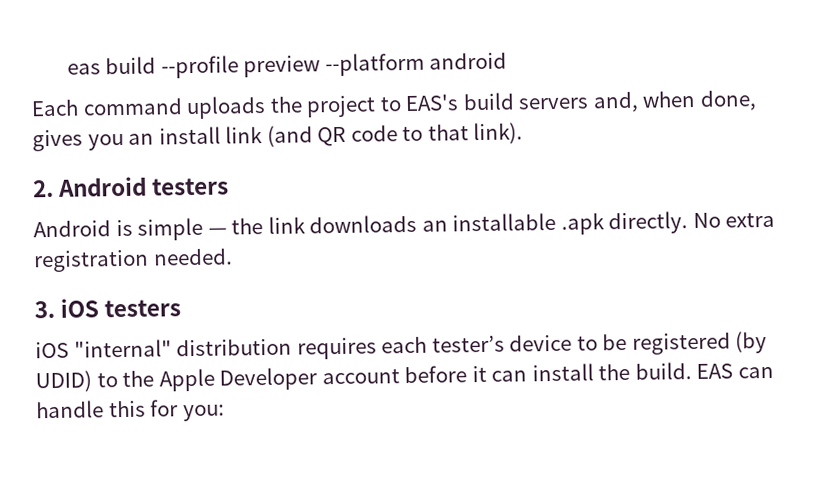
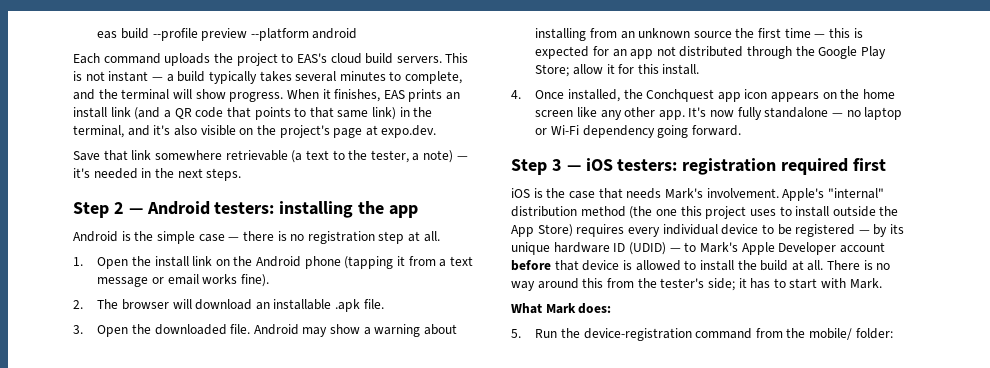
[462,90,757,113] [32,129,124,152] build servers and, when done, gives you -> [330,53,469,64] [73,71,463,84] [73,89,443,102] cloud build servers. This is not instant — a build typically takes several minutes to complete, and the terminal will show progress. When it finishes, EAS prints
(313, 136) none -> [163,110,171,118] a
[402,122,524,145] [32,176,230,198] [33,211,776,241] [33,248,233,273] [34,298,182,319] [35,331,768,360] [35,362,774,393] [36,399,225,422] to that link). // 2. Android testers // Android is simple — the link downloads an installable .apk directly. No extra registration needed. // 3. iOS testers // iOS "internal" distribution requires each tester’s device to be registered (by UDID) to the Apple Developer account before it can install the build. EAS can handle this for you: -> [226,107,433,120] [73,125,437,138] [73,150,468,163] [73,168,242,181] [73,201,419,218] [73,231,440,244] [73,256,473,269] [97,274,269,287] [73,299,384,312] [73,324,458,337] [535,28,863,41] [535,46,887,59] [535,64,700,77] [511,89,896,102] [535,107,903,120] [535,125,741,138] [511,158,887,175] [511,188,884,201] [511,206,899,219] [511,224,905,237] [511,242,885,255] [511,260,891,271] [511,278,882,291] [511,303,612,314] [511,328,893,341] that points to that same link) in the terminal, and it's also visible on the project's page at expo.dev. // Save that link somewhere retrievable (a text to the tester, a note) — it's needed in the next steps. // Step 2 — Android testers: installing the app // Android is the simple case — there is no registration step at all. // 1. Open the install link on the Android phone (tapping it from a text message or email works fine). // 2. The browser will download an installable .apk file. // 3. Open the downloaded file. Android may show a warning about installing from an unknown source the first time — this is expected for an app not distributed through the Google Play Store; allow it for this install. // 4. Once installed, the Conchquest app icon appears on the home screen like any other app. It's now fully standalone — no laptop or Wi-Fi dependency going forward. // Step 3 — iOS testers: registration required first // iOS is the case that needs Mark's involvement. Apple's "internal" distribution method (the one this project uses to install outside the App Store) requires every individual device to be registered — by its unique hardware ID (UDID) — to Mark's Apple Developer account before that device is allowed to install the build at all. There is no way around this from the tester's side; it has to start with Mark. // What Mark does: // 5. Run the device-registration command from the mobile/ folder:

